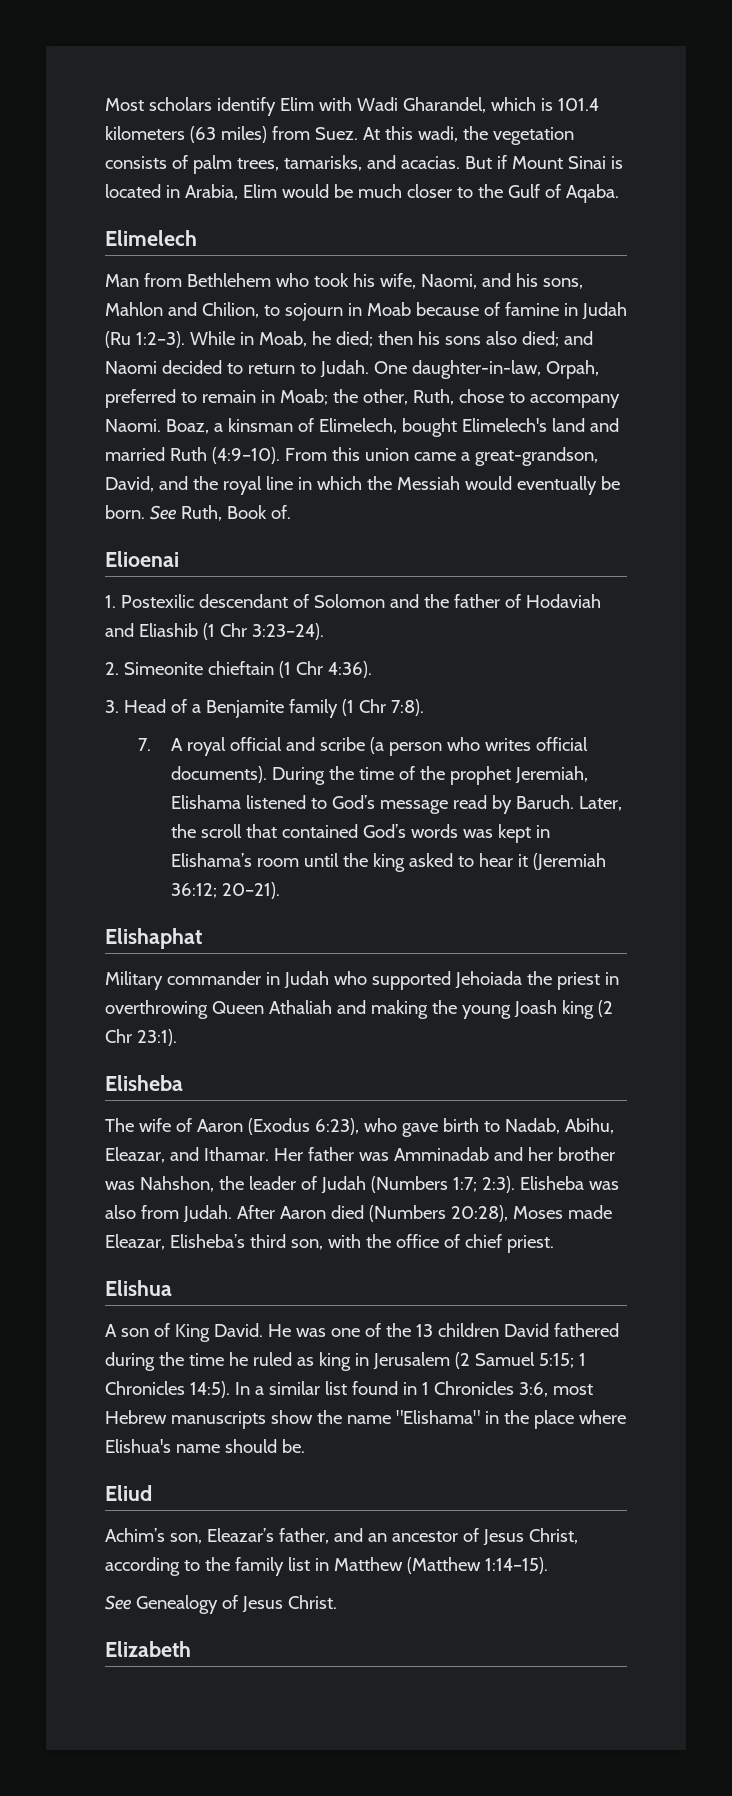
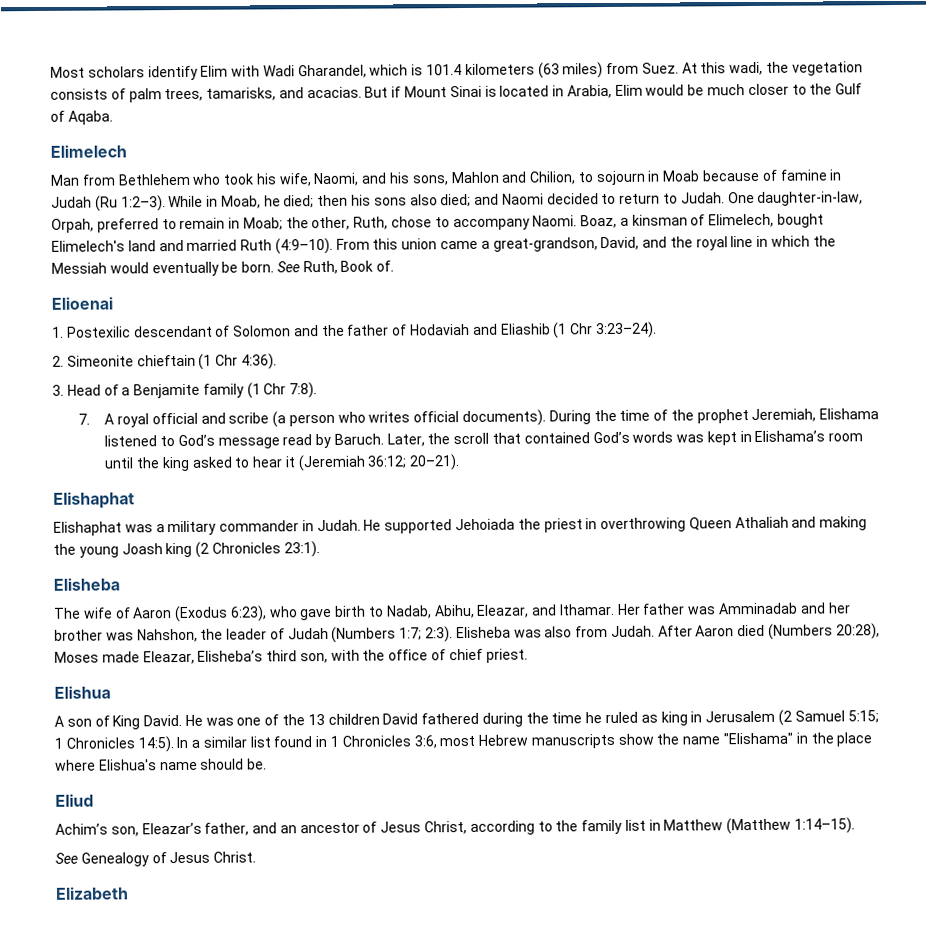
[105,971,367,990] Military commander in Judah who -> [53,519,382,536] Elishaphat was a military commander in Judah. He
[105,1029,132,1043] Chr -> [211,542,281,554] Chronicles

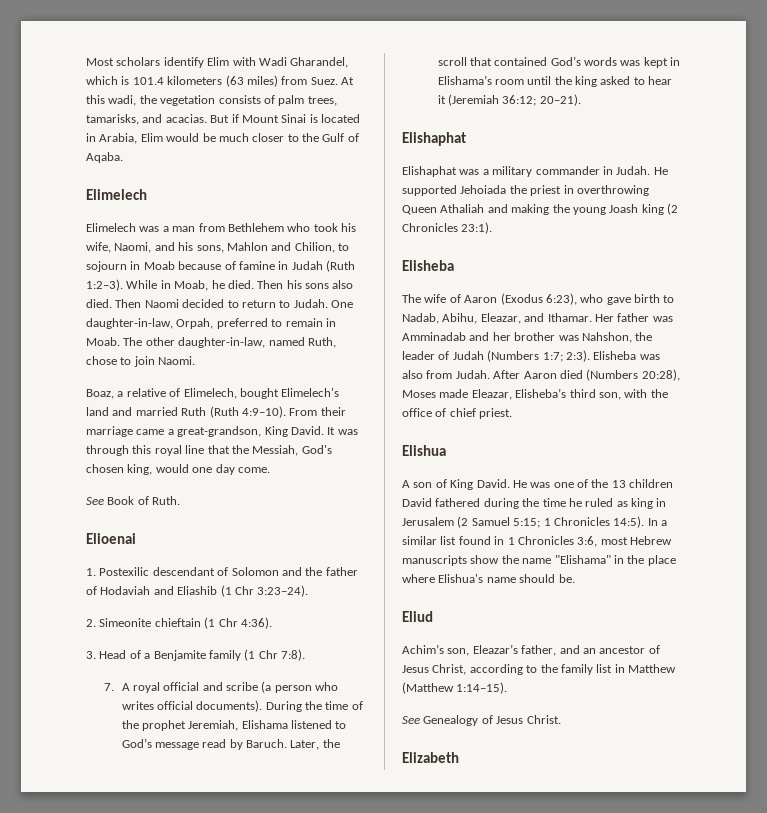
[50,174,80,186] Man -> [86,223,196,232] Elimelech was a man
[94,195,118,212] (Ru -> [326,260,355,272] (Ruth
[283,194,349,209] died; then -> [227,280,284,289] died. Then
[440,193,500,208] died; and -> [86,299,142,308] died. Then
[242,216,351,231] Moab; the other, -> [86,337,305,348] Moab. The other daughter-in-law, named
[452,218,530,231] accompany -> [133,356,155,367] join
(578, 221) none -> (196, 360) //
[631,214,688,226] kinsman -> [126,388,166,397] relative
[274,235,836,255] [51,260,395,277] (4:9–10). From this union came a great-grandson, David, and the royal line in which the Messiah would eventually be born. See Ruth, Book of. -> [209,406,346,418] [86,426,358,437] [86,445,332,456] [86,464,270,475] [86,496,181,505] (Ruth 4:9–10). From their marriage came a great-grandson, King David. It was through this royal line that the Messiah, God's chosen king, would one day come. // See Book of Ruth.

